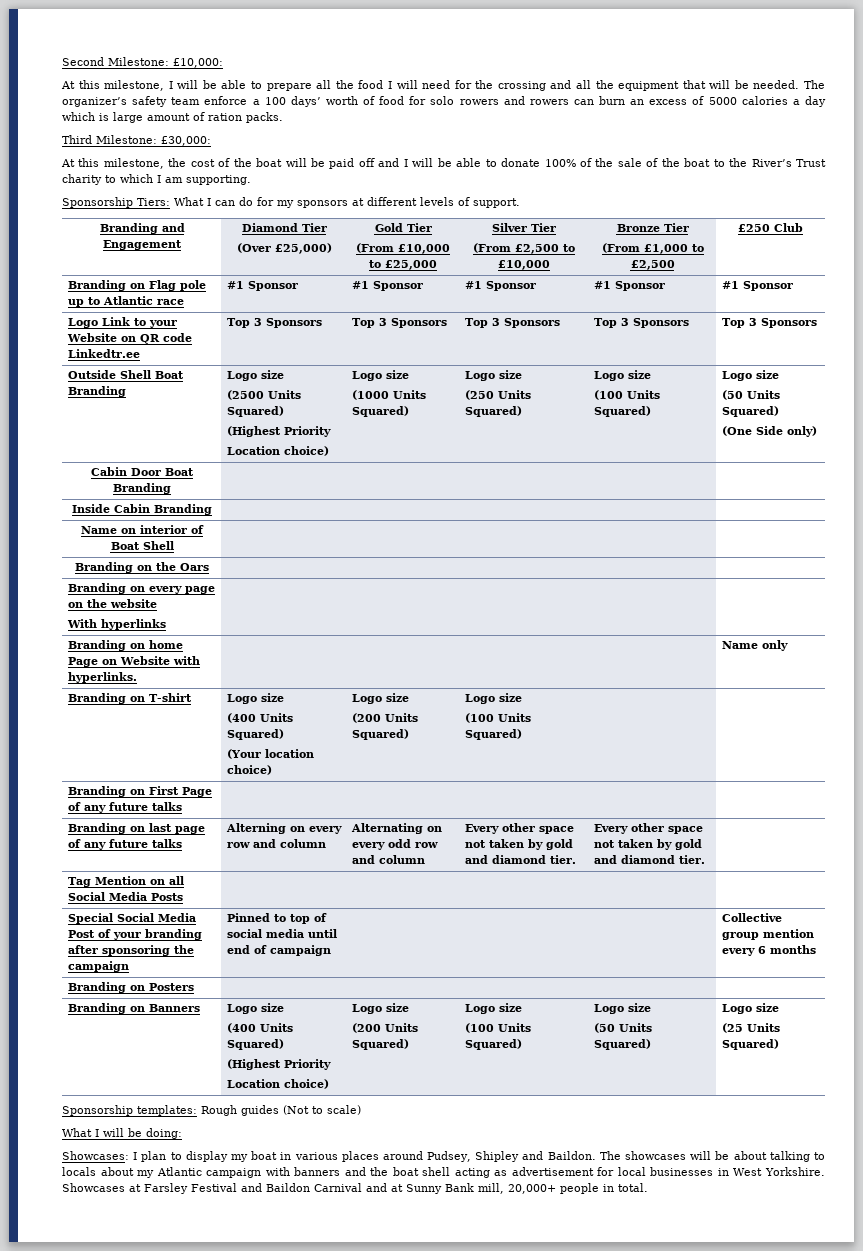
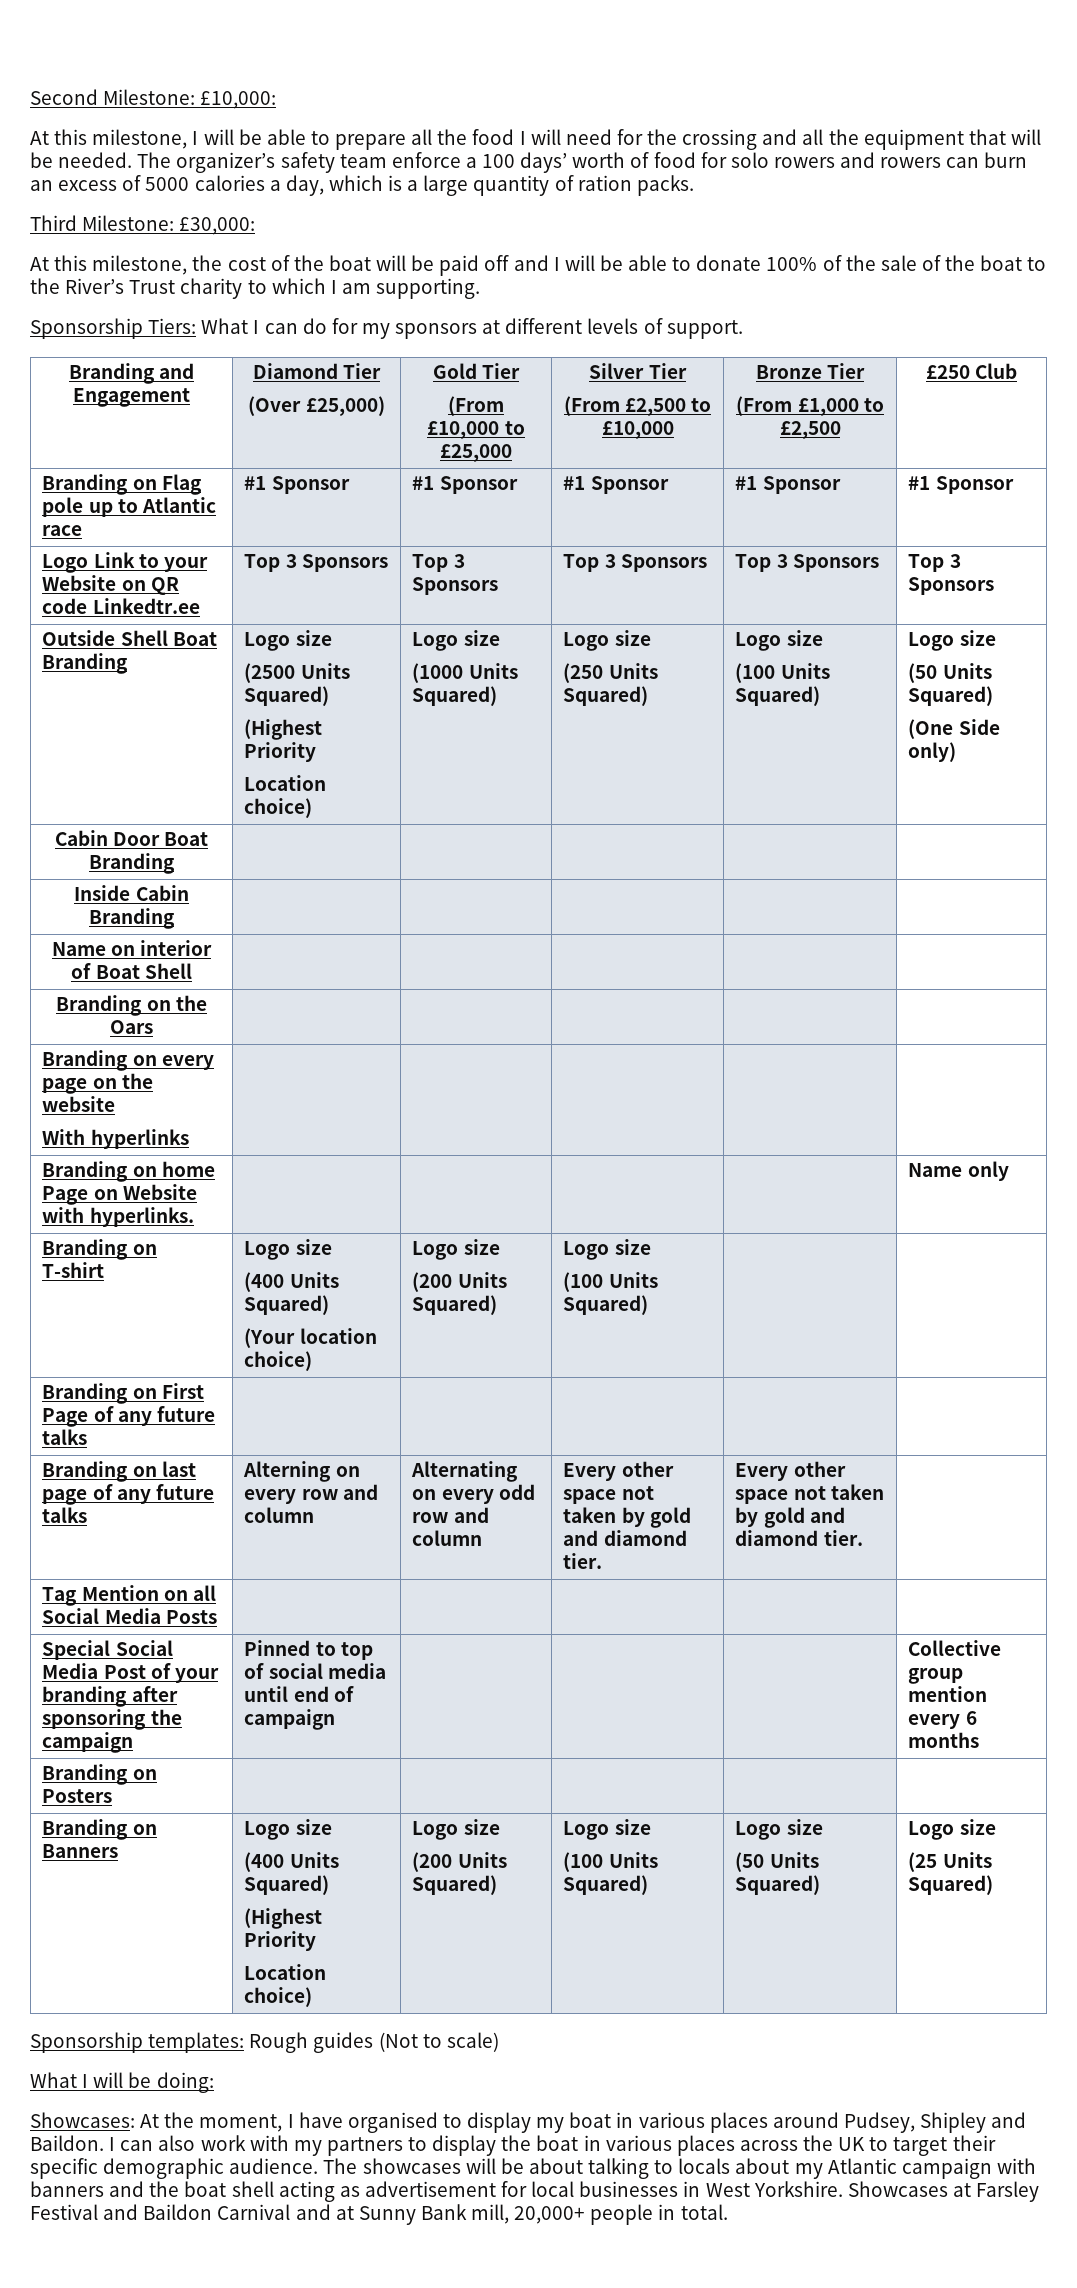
[805,96,827,107] day -> [285,175,324,196] day,
[113,112,190,123] large amount -> [407,175,550,196] a large quantity
[133,1151,167,1162] I plan -> [140,2112,438,2133] At the moment, I have organised
(596, 1155) none -> [109,2135,996,2156] [30,2158,319,2179] I can also work with my partners to display the boat in various places across the UK to target their specific demographic audience.

